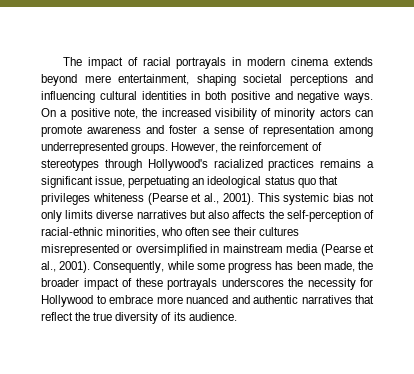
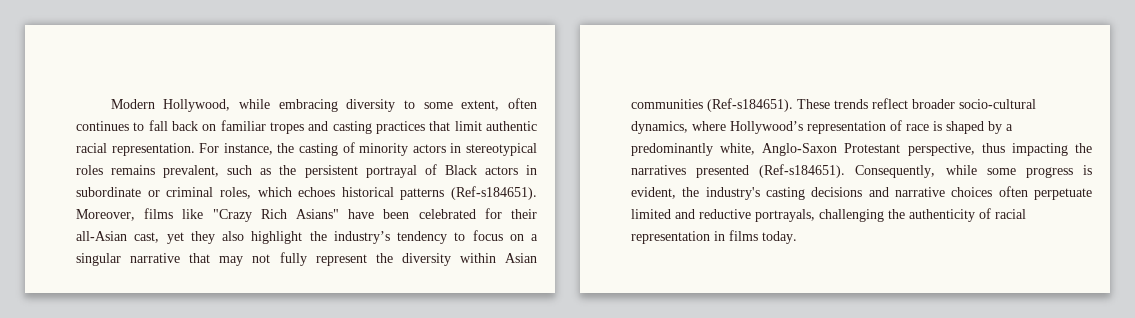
[62,57,374,69] [41,74,373,86] [41,91,373,103] [41,108,374,120] [41,125,373,137] [41,142,322,154] [41,159,374,171] [41,176,338,188] [41,193,374,205] [41,210,375,222] [41,227,299,238] [41,244,374,256] [41,261,374,273] [41,278,373,290] [41,295,374,307] [41,312,237,324] The impact of racial portrayals in modern cinema extends beyond mere entertainment, shaping societal perceptions and influencing cultural identities in both positive and negative ways. On a positive note, the increased visibility of minority actors can promote awareness and foster a sense of representation among underrepresented groups. However, the reinforcement of stereotypes through Hollywood's racialized practices remains a significant issue, perpetuating an ideological status quo that privileges whiteness (Pearse et al., 2001). This systemic bias not only limits diverse narratives but also affects the self-perception of racial-ethnic minorities, who often see their cultures misrepresented or oversimplified in mainstream media (Pearse et al., 2001). Consequently, while some progress has been made, the broader impact of these portrayals underscores the necessity for Hollywood to embrace more nuanced and authentic narratives that reflect the true diversity of its audience. -> [110,98,537,112] [76,120,537,134] [76,142,538,156] [76,164,537,178] [76,186,537,200] [76,208,537,222] [76,230,538,244] [76,252,537,266] [631,98,1036,112] [631,120,1013,134] [631,143,1092,156] [631,164,1092,178] [631,186,1092,200] [631,208,1026,222] [631,230,797,244] Modern Hollywood, while embracing diversity to some extent, often continues to fall back on familiar tropes and casting practices that limit authentic racial representation. For instance, the casting of minority actors in stereotypical roles remains prevalent, such as the persistent portrayal of Black actors in subordinate or criminal roles, which echoes historical patterns (Ref-s184651). Moreover, films like "Crazy Rich Asians" have been celebrated for their all-Asian cast, yet they also highlight the industry’s tendency to focus on a singular narrative that may not fully represent the diversity within Asian communities (Ref-s184651). These trends reflect broader socio-cultural dynamics, where Hollywood’s representation of race is shaped by a predominantly white, Anglo-Saxon Protestant perspective, thus impacting the narratives presented (Ref-s184651). Consequently, while some progress is evident, the industry's casting decisions and narrative choices often perpetuate limited and reductive portrayals, challenging the authenticity of racial representation in films today.

